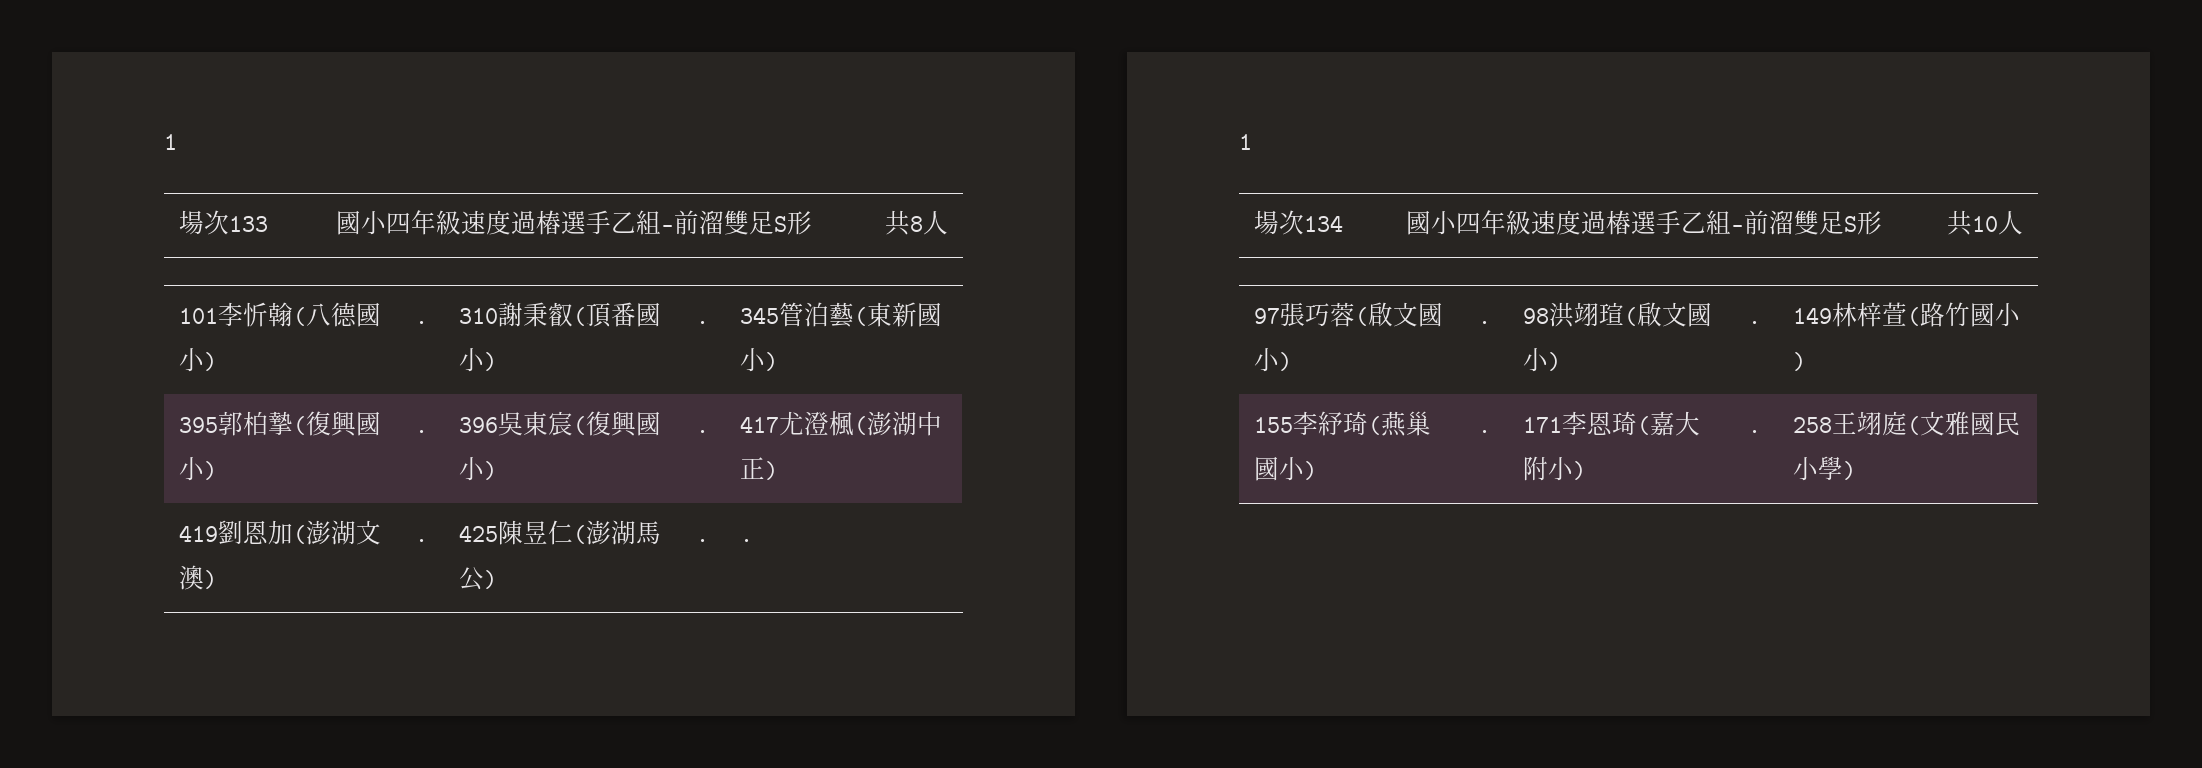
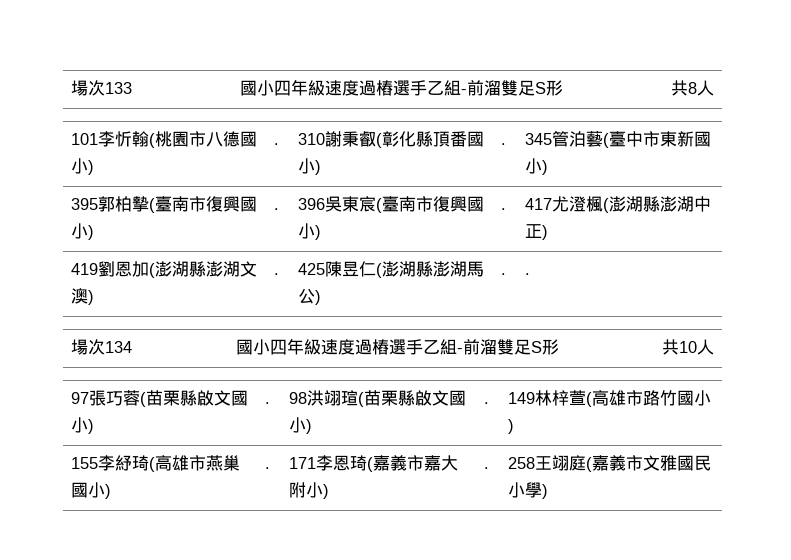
[164,134,177,150] 1 // -> (71, 88) none
(307, 316) none -> [155,131,207,147] 桃園市
(587, 316) none -> [382,131,434,147] 彰化縣
(868, 316) none -> [609,131,661,147] 臺中市
(307, 425) none -> [155,196,207,212] 臺南市
(587, 425) none -> [382,196,434,212] 臺南市
(918, 423) none -> [643,196,695,212] 縣澎湖
(357, 532) none -> [189,261,241,277] 縣澎湖
(637, 532) none -> [416,261,468,277] 縣澎湖
[1239,134,1252,150] // 1 -> (531, 274) none
(1369, 316) none -> [146,390,198,406] 苗栗縣
(1638, 316) none -> [364,390,416,406] 苗栗縣
(1921, 316) none -> [592,390,644,406] 高雄市
(1382, 425) none -> [155,455,207,471] 高雄市
(1676, 423) none -> [390,455,442,471] 義市嘉
(1921, 425) none -> [592,455,644,471] 嘉義市

